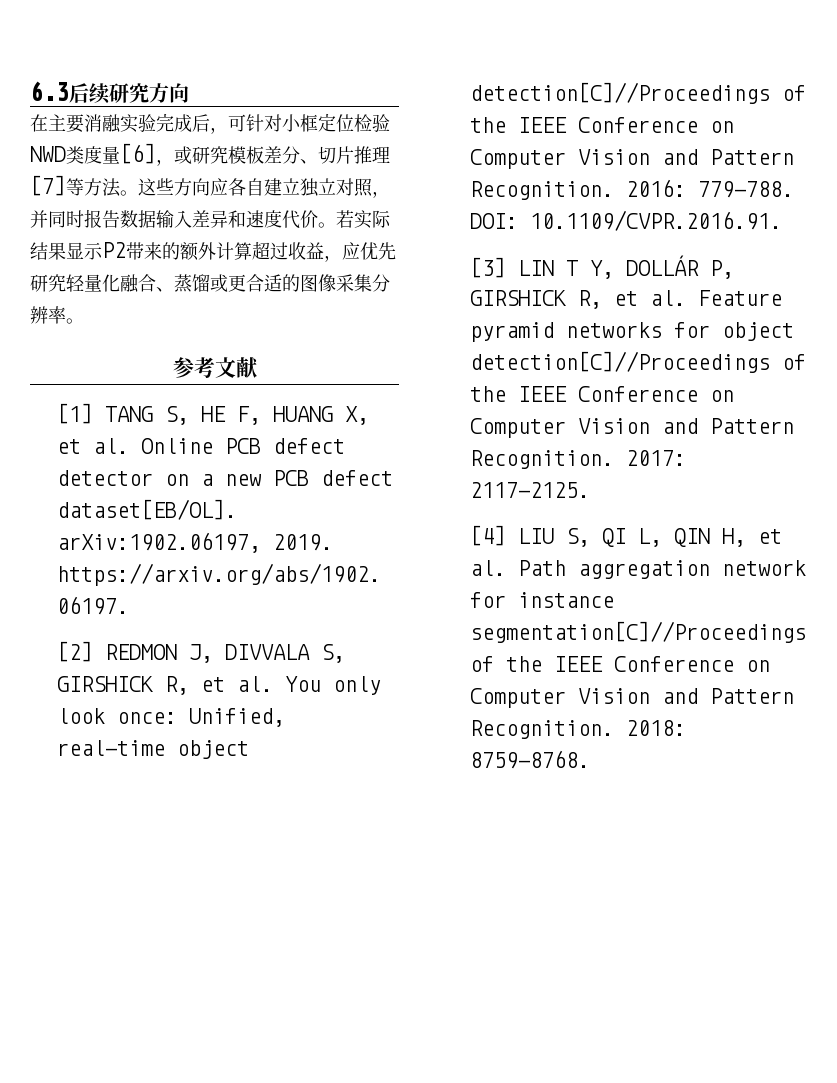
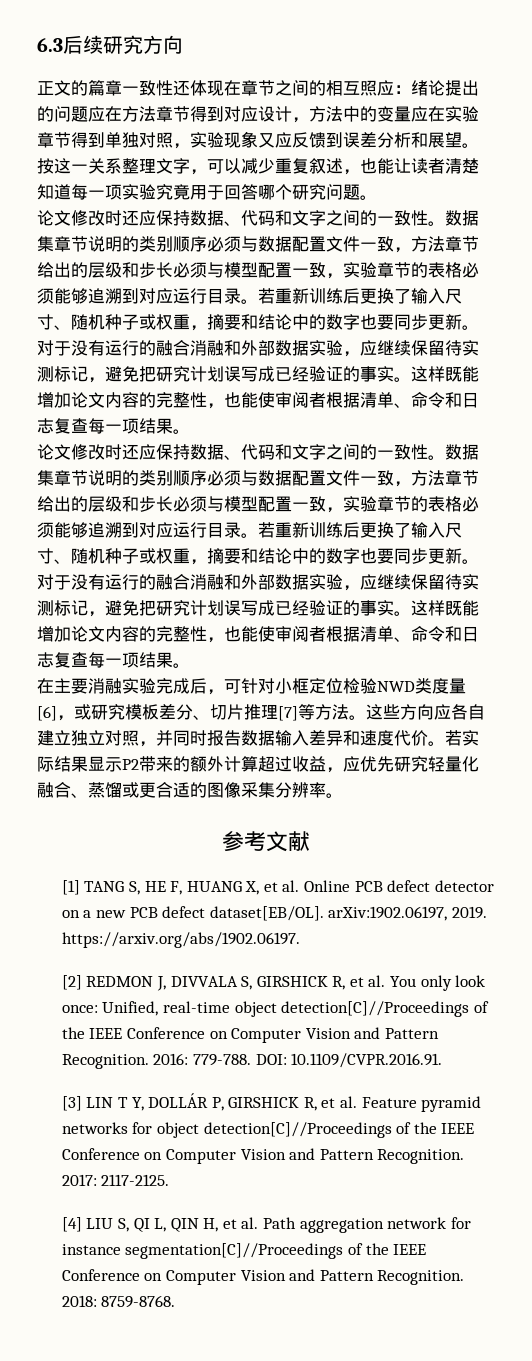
(189, 93) none -> [37,80,479,96] [37,106,479,123] [37,131,479,149] [37,158,479,175] [37,184,377,200] [37,210,479,226] [37,236,479,253] [37,262,479,279] [37,288,462,304] [37,314,479,331] [37,340,479,357] [37,366,479,383] [37,392,479,409] [37,418,190,434] [37,444,479,460] [37,470,479,487] [37,496,479,513] [37,522,462,538] [37,548,479,565] [37,574,479,591] [37,600,479,617] [37,626,479,643] [37,652,190,668] // 正文的篇章一致性还体现在章节之间的相互照应：绪论提出的问题应在方法章节得到对应设计，方法中的变量应在实验章节得到单独对照，实验现象又应反馈到误差分析和展望。按这一关系整理文字，可以减少重复叙述，也能让读者清楚知道每一项实验究竟用于回答哪个研究问题。 // 论文修改时还应保持数据、代码和文字之间的一致性。数据集章节说明的类别顺序必须与数据配置文件一致，方法章节给出的层级和步长必须与模型配置一致，实验章节的表格必须能够追溯到对应运行目录。若重新训练后更换了输入尺寸、随机种子或权重，摘要和结论中的数字也要同步更新。对于没有运行的融合消融和外部数据实验，应继续保留待实测标记，避免把研究计划误写成已经验证的事实。这样既能增加论文内容的完整性，也能使审阅者根据清单、命令和日志复查每一项结果。 // 论文修改时还应保持数据、代码和文字之间的一致性。数据集章节说明的类别顺序必须与数据配置文件一致，方法章节给出的层级和步长必须与模型配置一致，实验章节的表格必须能够追溯到对应运行目录。若重新训练后更换了输入尺寸、随机种子或权重，摘要和结论中的数字也要同步更新。对于没有运行的融合消融和外部数据实验，应继续保留待实测标记，避免把研究计划误写成已经验证的事实。这样既能增加论文内容的完整性，也能使审阅者根据清单、命令和日志复查每一项结果。

